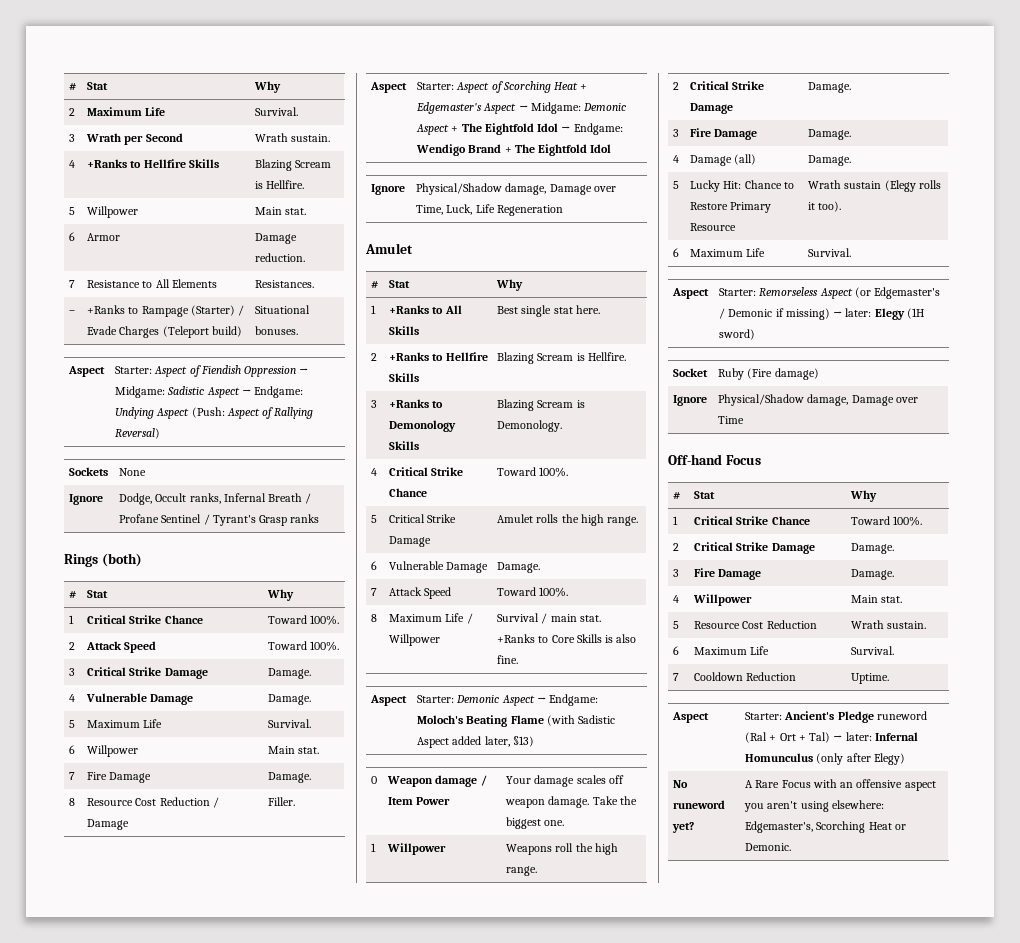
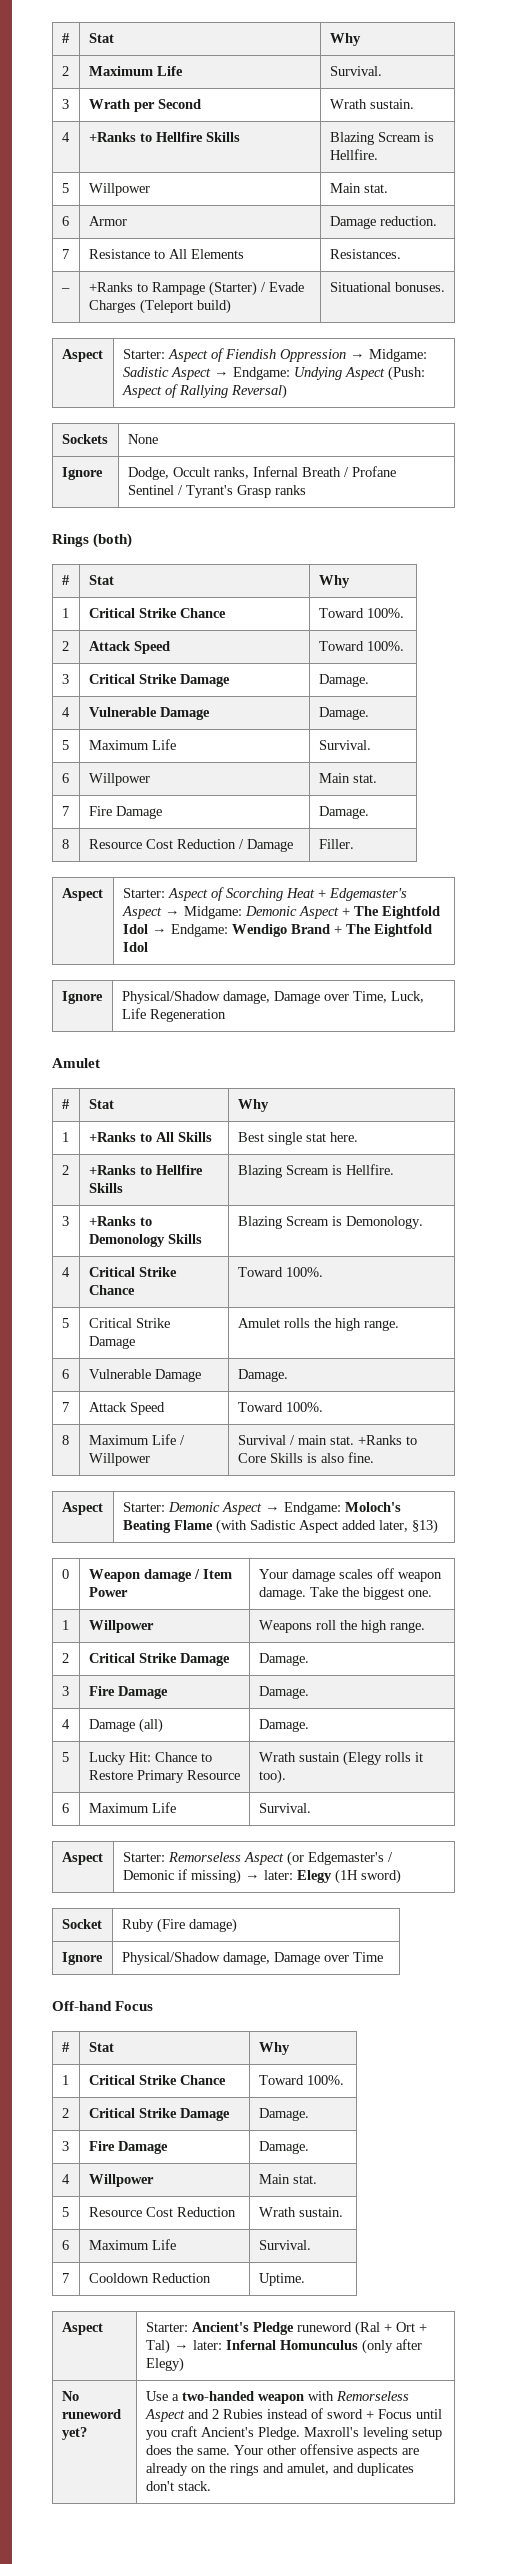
[745,779,936,791] [744,800,884,812] [745,821,906,833] [745,843,792,851] A Rare Focus with an offensive aspect you aren't using elsewhere: Edgemaster's, Scorching Heat or Demonic. -> [145,2391,409,2404] [144,2408,442,2422] [145,2426,442,2440] [145,2444,419,2458] [145,2463,414,2476] [145,2481,211,2491] Use a two-handed weapon with Remorseless Aspect and 2 Rubies instead of sword + Focus until you craft Ancient's Pledge. Maxroll's leveling setup does the same. Your other offensive aspects are already on the rings and amulet, and duplicates don't stack.

